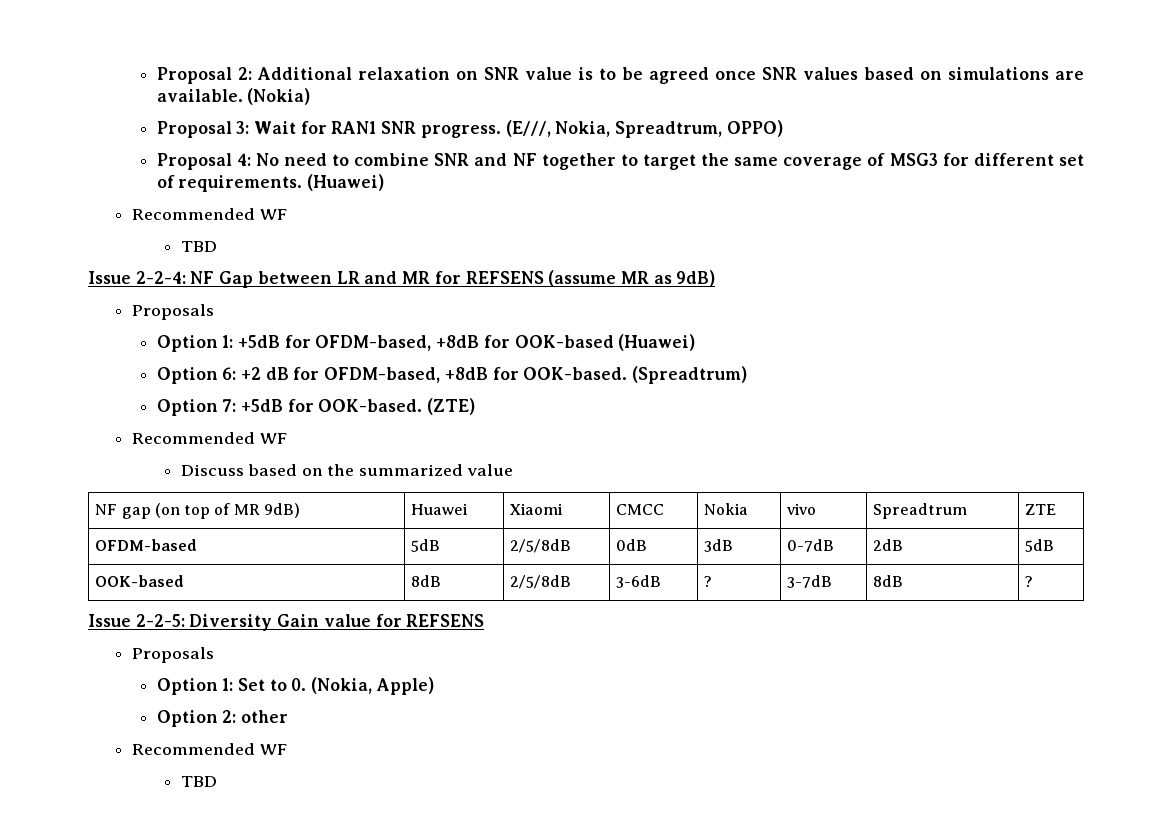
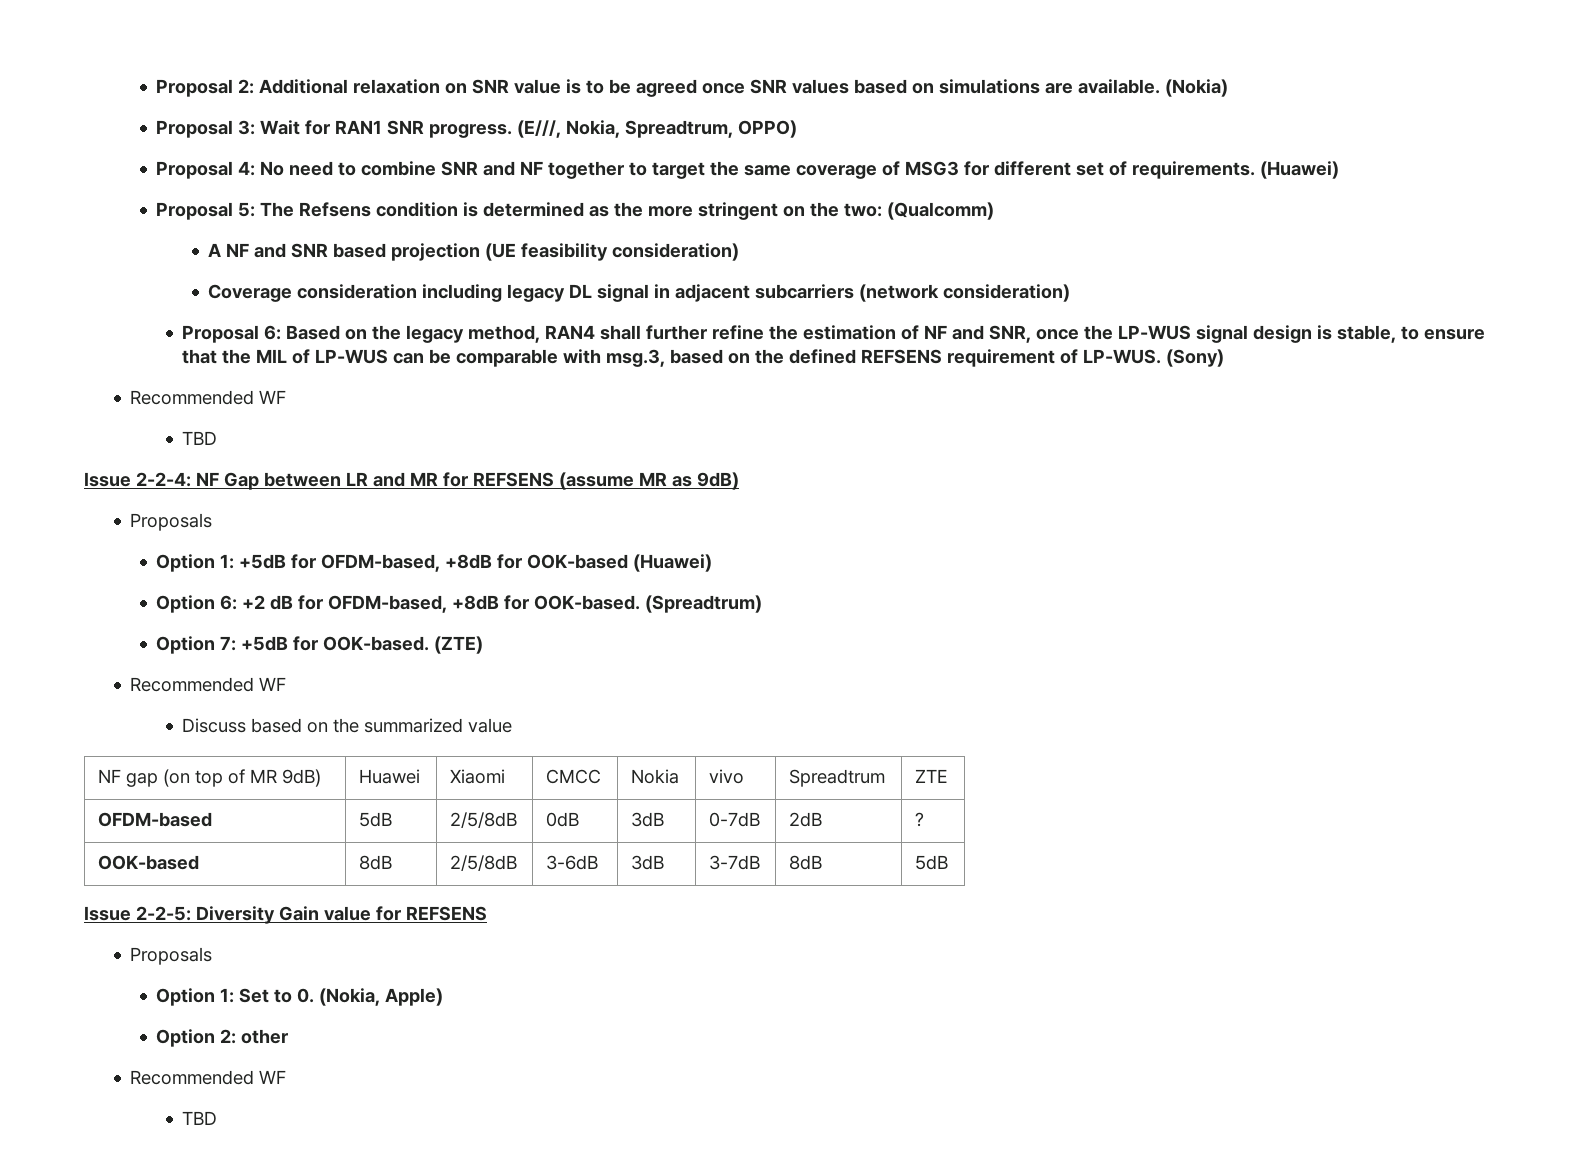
(384, 182) none -> [156,202,995,220] [208,243,740,261] [208,284,1071,302] [182,325,1486,343] [182,349,1225,367] // Proposal 5: The Refsens condition is determined as the more stringent on the two: (Qualcomm) // A NF and SNR based projection (UE feasibility consideration) // Coverage consideration including legacy DL signal in adjacent subcarriers (network consideration) // Proposal 6: Based on the legacy method, RAN4 shall further refine the estimation of NF and SNR, once the LP-WUS signal design is stable, to ensure that the MIL of LP-WUS can be comparable with msg.3, based on the defined REFSENS requirement of LP-WUS. (Sony)
[1025,539,1055,552] 5dB -> [915,812,925,827] ?
[704,576,713,587] ? -> [631,855,665,870] 3dB
[1025,576,1034,587] ? -> [915,855,949,870] 5dB

